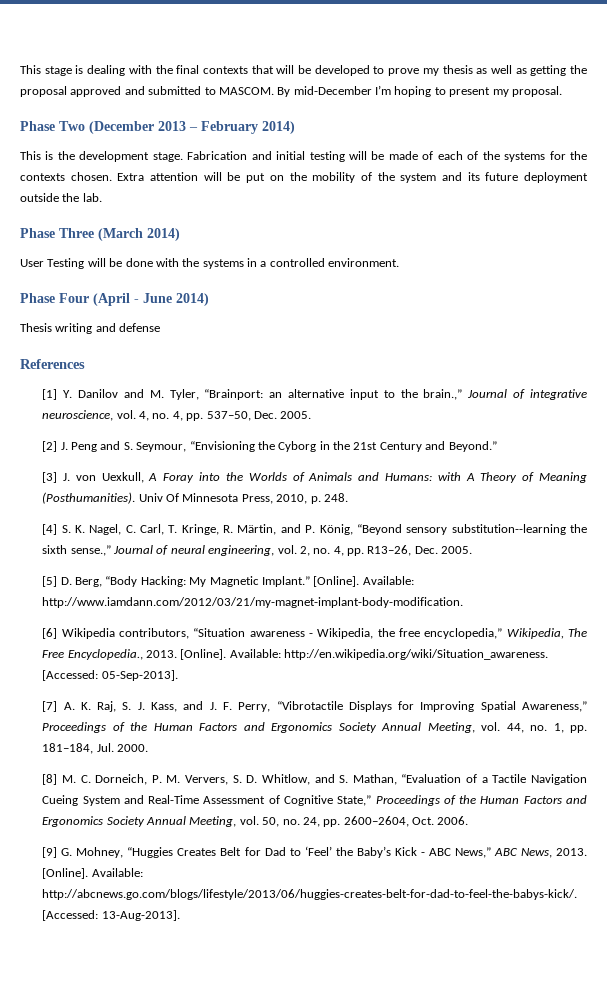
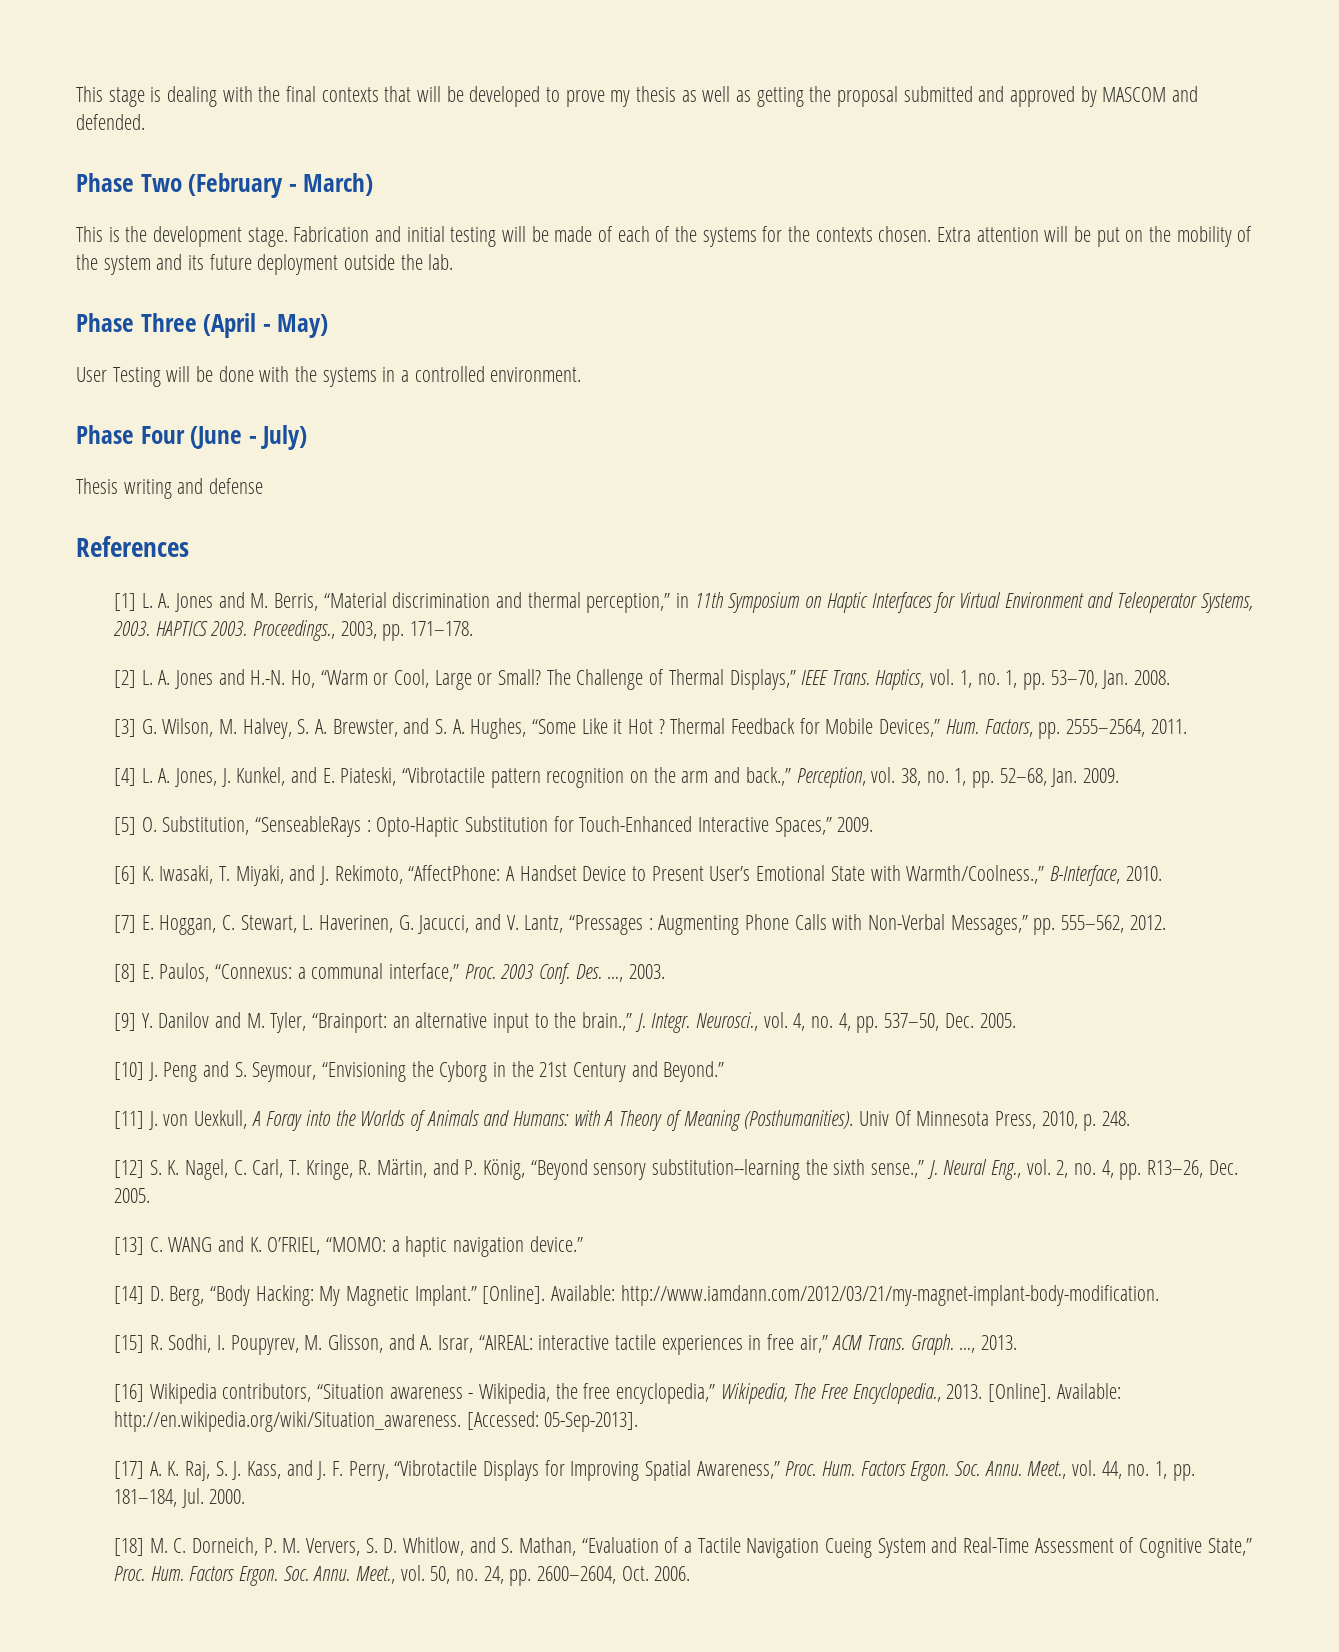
[70,85,562,97] [20,121,295,134] approved and submitted to MASCOM. By mid-December I’m hoping to present my proposal. // Phase Two (December 2013 – February 2014) -> [903,86,1199,107] [76,114,145,130] [76,173,374,198] submitted and approved by MASCOM and defended. // Phase Two (February - March)
[98,228,180,241] (March 2014) -> [203,313,329,338] (April - May)
[93,293,209,306] (April - June 2014) -> [190,425,308,450] (June - July)
(58, 394) none -> [141,592,1253,613] [113,620,474,641] [114,669,1170,690] [114,718,1187,739] [114,767,1119,788] [114,816,874,837] [114,865,1162,886] [114,914,1166,935] [114,963,666,984] [114,1013,137,1031] L. A. Jones and M. Berris, “Material discrimination and thermal perception,” in 11th Symposium on Haptic Interfaces for Virtual Environment and Teleoperator Systems, 2003. HAPTICS 2003. Proceedings., 2003, pp. 171–178. // [2] L. A. Jones and H.-N. Ho, “Warm or Cool, Large or Small? The Challenge of Thermal Displays,” IEEE Trans. Haptics, vol. 1, no. 1, pp. 53–70, Jan. 2008. // [3] G. Wilson, M. Halvey, S. A. Brewster, and S. A. Hughes, “Some Like it Hot ? Thermal Feedback for Mobile Devices,” Hum. Factors, pp. 2555–2564, 2011. // [4] L. A. Jones, J. Kunkel, and E. Piateski, “Vibrotactile pattern recognition on the arm and back.,” Perception, vol. 38, no. 1, pp. 52–68, Jan. 2009. // [5] O. Substitution, “SenseableRays : Opto-Haptic Substitution for Touch-Enhanced Interactive Spaces,” 2009. // [6] K. Iwasaki, T. Miyaki, and J. Rekimoto, “AffectPhone: A Handset Device to Present User’s Emotional State with Warmth/Coolness.,” B-Interface, 2010. // [7] E. Hoggan, C. Stewart, L. Haverinen, G. Jacucci, and V. Lantz, “Pressages : Augmenting Phone Calls with Non-Verbal Messages,” pp. 555–562, 2012. // [8] E. Paulos, “Connexus: a communal interface,” Proc. 2003 Conf. Des. …, 2003. // [9]
[467,389,587,400] [42,410,114,421] Journal of integrative neuroscience, -> [634,1012,759,1033] J. Integr. Neurosci.,
[42,441,58,452] [2] -> [114,1062,145,1080] [10]
[42,472,58,483] [3] -> [114,1111,145,1129] [11]
[42,524,58,535] [4] -> [114,1160,145,1178] [12]
[113,545,275,556] Journal of neural engineering, -> [926,1159,1022,1180] J. Neural Eng.,
[42,576,58,587] [5] -> [114,1236,583,1257] [114,1286,145,1304] [13] C. WANG and K. O’FRIEL, “MOMO: a haptic navigation device.” // [14]
[42,628,58,639] [6] -> [114,1334,1018,1355] [114,1384,145,1402] [15] R. Sodhi, I. Poupyrev, M. Glisson, and A. Israr, “AIREAL: interactive tactile experiences in free air,” ACM Trans. Graph. …, 2013. // [16]
[42,701,58,712] [7] -> [114,1461,145,1479] [17]
[42,722,475,733] Proceedings of the Human Factors and Ergonomics Society Annual Meeting, -> [785,1461,1067,1481] Proc. Hum. Factors Ergon. Soc. Annu. Meet.,
[42,774,58,785] [8] -> [114,1538,145,1556] [18]
[375,795,588,806] [42,816,237,827] Proceedings of the Human Factors and Ergonomics Society Annual Meeting, -> [114,1566,396,1586] Proc. Hum. Factors Ergon. Soc. Annu. Meet.,
[42,846,587,858] [42,868,143,879] [42,889,578,900] [42,910,180,921] // [9] G. Mohney, “Huggies Creates Belt for Dad to ‘Feel’ the Baby’s Kick - ABC News,” ABC News, 2013. [Online]. Available: http://abcnews.go.com/blogs/lifestyle/2013/06/huggies-creates-belt-for-dad-to-feel-the-babys-kick/. [Accessed: 13-Aug-2013]. -> (691, 1573) none

